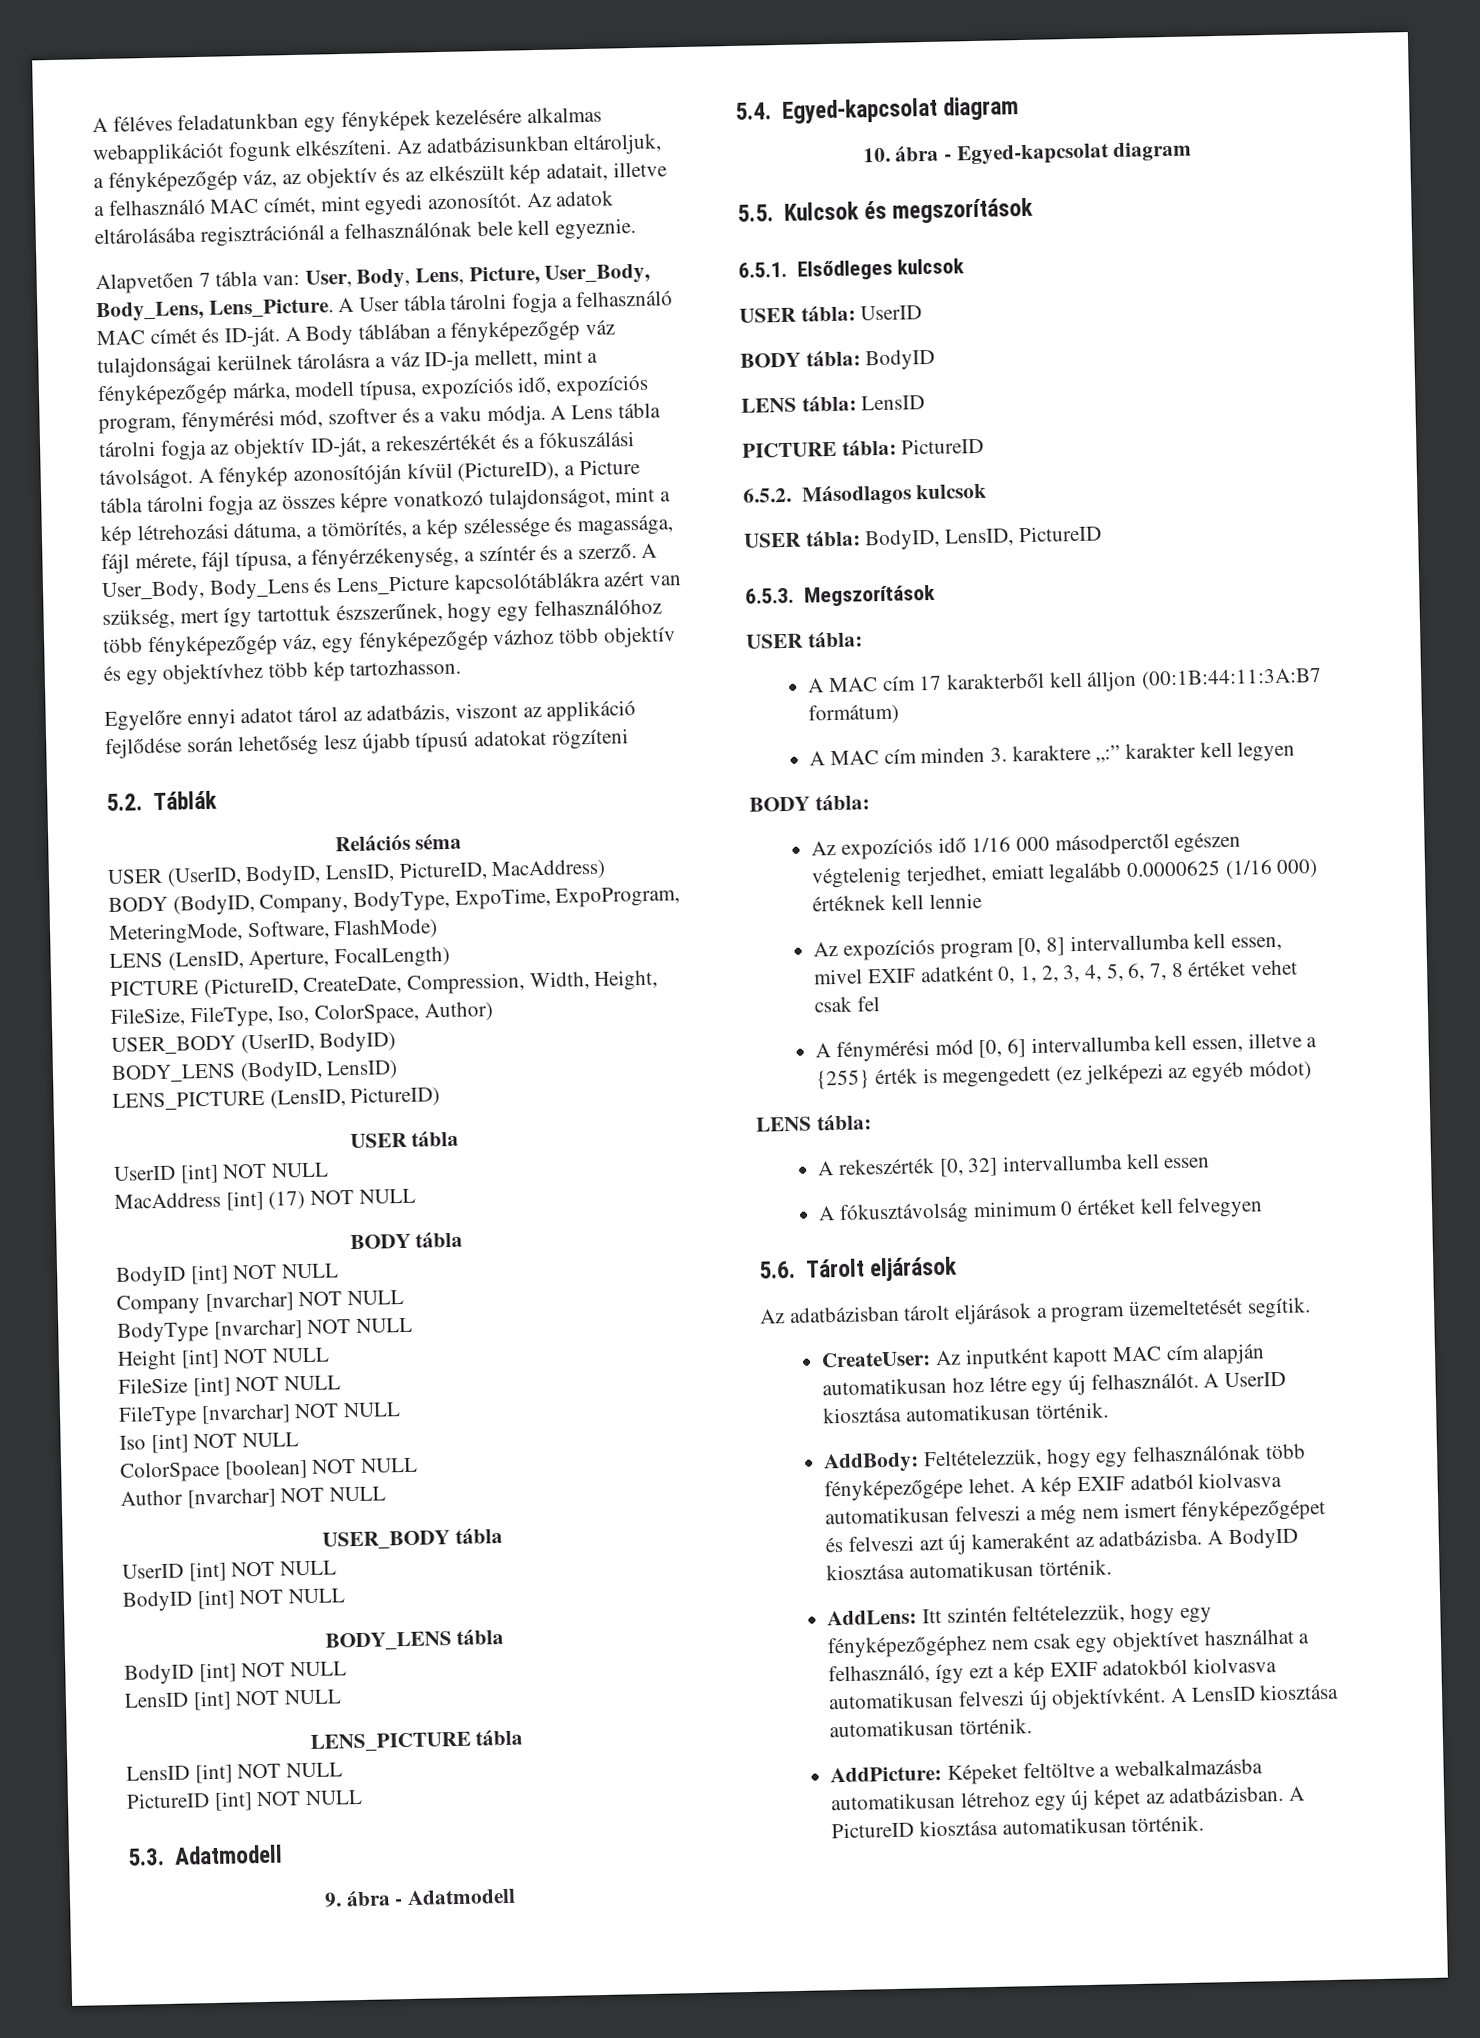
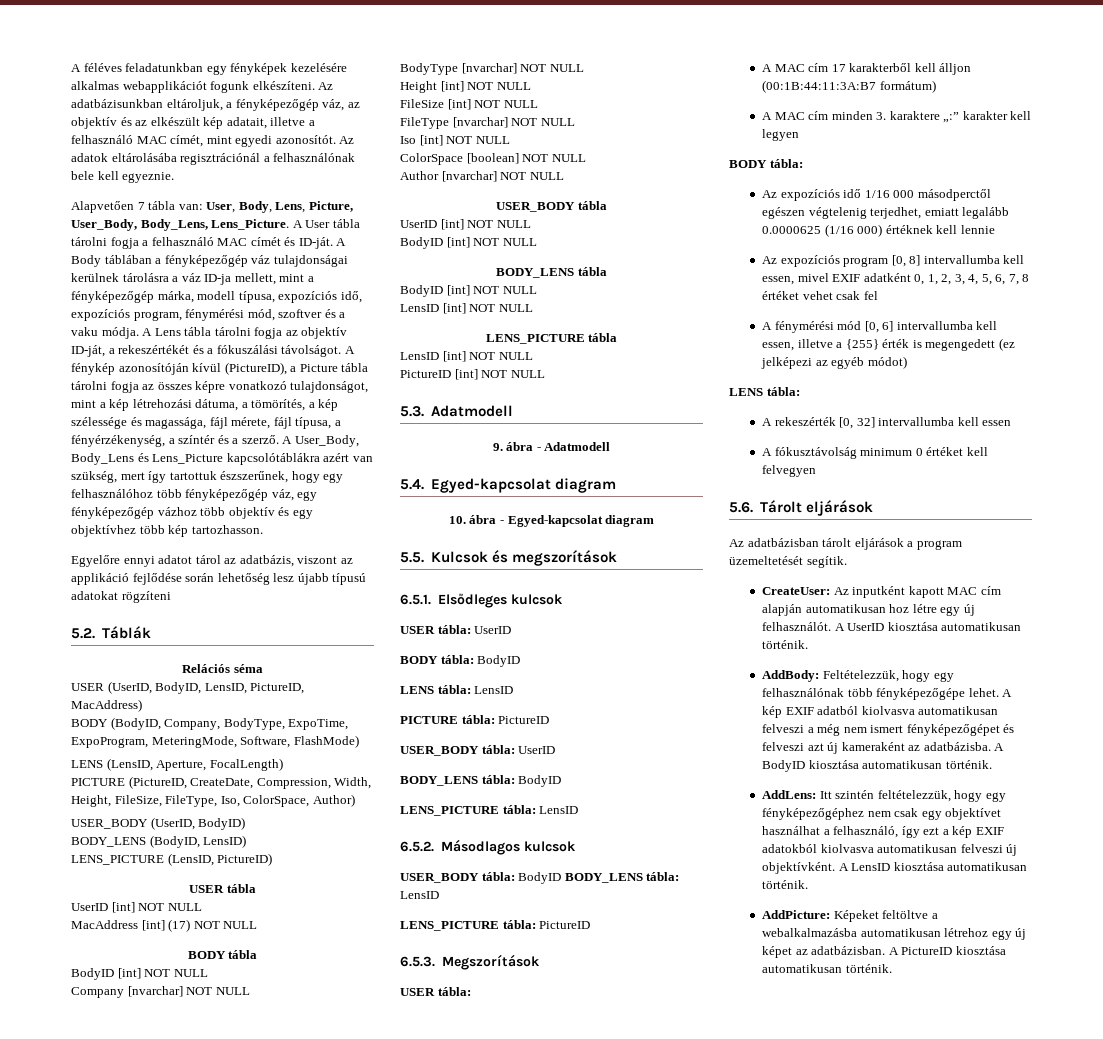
[743,483,988,506] [744,528,1015,551] 6.5.2. Másodlagos kulcsok // USER tábla: BodyID, LensID, -> [400,745,556,756] [400,775,562,787] [400,805,579,816] [400,839,576,855] [400,872,680,884] [400,891,439,899] [400,920,536,931] USER_BODY tábla: UserID // BODY_LENS tábla: BodyID // LENS_PICTURE tábla: LensID // 6.5.2. Másodlagos kulcsok // USER_BODY tábla: BodyID BODY_LENS tábla: LensID // LENS_PICTURE tábla:

